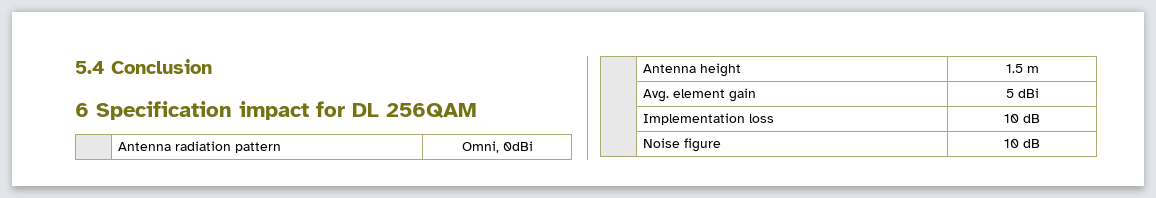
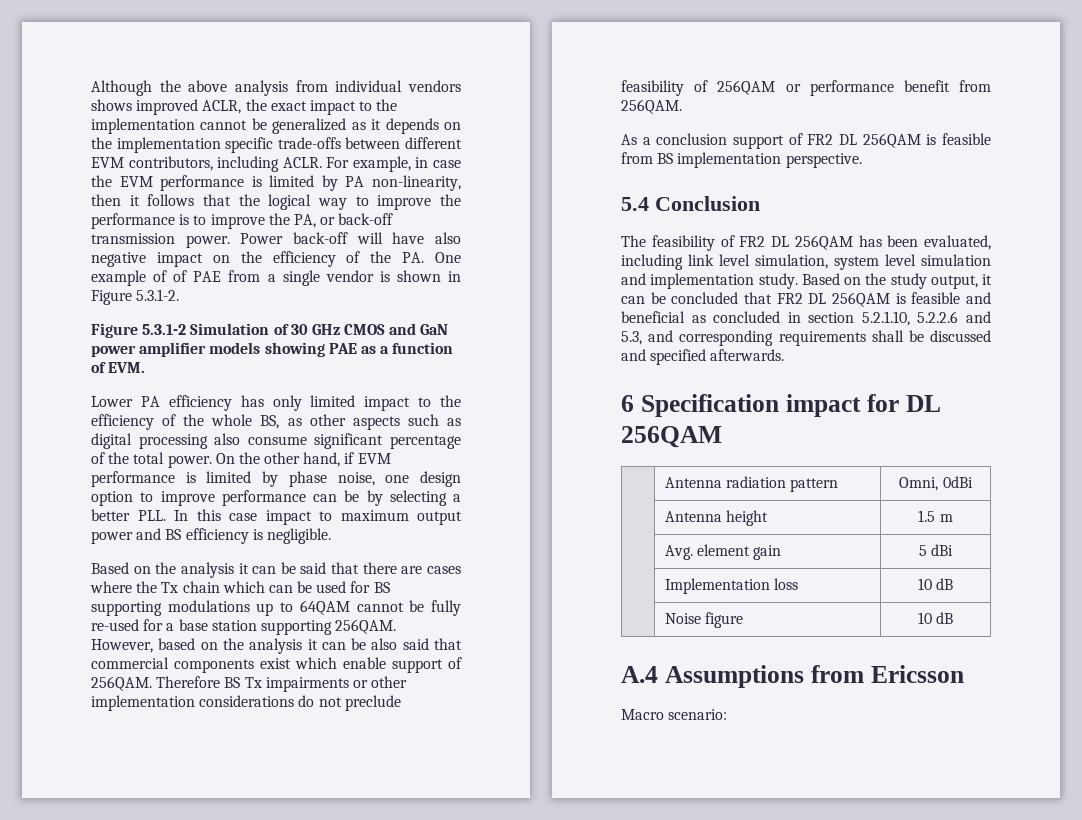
[75,59,212,74] 5.4 Conclusion -> [91,80,461,96] [91,99,398,115] [91,118,462,134] [91,137,462,153] [91,156,461,172] [91,175,461,191] [91,194,461,210] [91,213,394,229] [91,232,461,248] [91,251,461,267] [91,270,461,286] [91,289,180,305] [91,323,449,338] [91,342,454,357] [91,362,146,373] [91,395,461,411] [91,414,461,430] [91,433,461,449] [91,452,391,468] [91,471,461,487] [91,490,461,506] [91,509,462,525] [91,528,331,544] [91,562,461,578] [90,581,390,593] [91,600,462,616] [91,619,397,635] [91,638,463,654] [91,657,462,673] [91,676,408,692] [91,695,401,711] [621,80,991,96] [621,99,682,114] [621,133,991,149] [621,152,862,168] [621,196,760,211] [621,235,991,251] [621,254,991,270] [621,273,992,289] [621,292,991,307] [621,311,991,326] [621,330,991,346] [621,349,785,365] Although the above analysis from individual vendors shows improved ACLR, the exact impact to the implementation cannot be generalized as it depends on the implementation specific trade-offs between different EVM contributors, including ACLR. For example, in case the EVM performance is limited by PA non-linearity, then it follows that the logical way to improve the performance is to improve the PA, or back-off transmission power. Power back-off will have also negative impact on the efficiency of the PA. One example of of PAE from a single vendor is shown in Figure 5.3.1-2. // Figure 5.3.1-2 Simulation of 30 GHz CMOS and GaN power amplifier models showing PAE as a function of EVM. // Lower PA efficiency has only limited impact to the efficiency of the whole BS, as other aspects such as digital processing also consume significant percentage of the total power. On the other hand, if EVM performance is limited by phase noise, one design option to improve performance can be by selecting a better PLL. In this case impact to maximum output power and BS efficiency is negligible. // Based on the analysis it can be said that there are cases where the Tx chain which can be used for BS supporting modulations up to 64QAM cannot be fully re-used for a base station supporting 256QAM. However, based on the analysis it can be also said that commercial components exist which enable support of 256QAM. Therefore BS Tx impairments or other implementation considerations do not preclude feasibility of 256QAM or performance benefit from 256QAM. // As a conclusion support of FR2 DL 256QAM is feasible from BS implementation perspective. // 5.4 Conclusion // The feasibility of FR2 DL 256QAM has been evaluated, including link level simulation, system level simulation and implementation study. Based on the study output, it can be concluded that FR2 DL 256QAM is feasible and beneficial as concluded in section 5.2.1.10, 5.2.2.6 and 5.3, and corresponding requirements shall be discussed and specified afterwards.
(1040, 143) none -> [621,665,964,688] [621,709,728,720] // A.4 Assumptions from Ericsson // Macro scenario:

